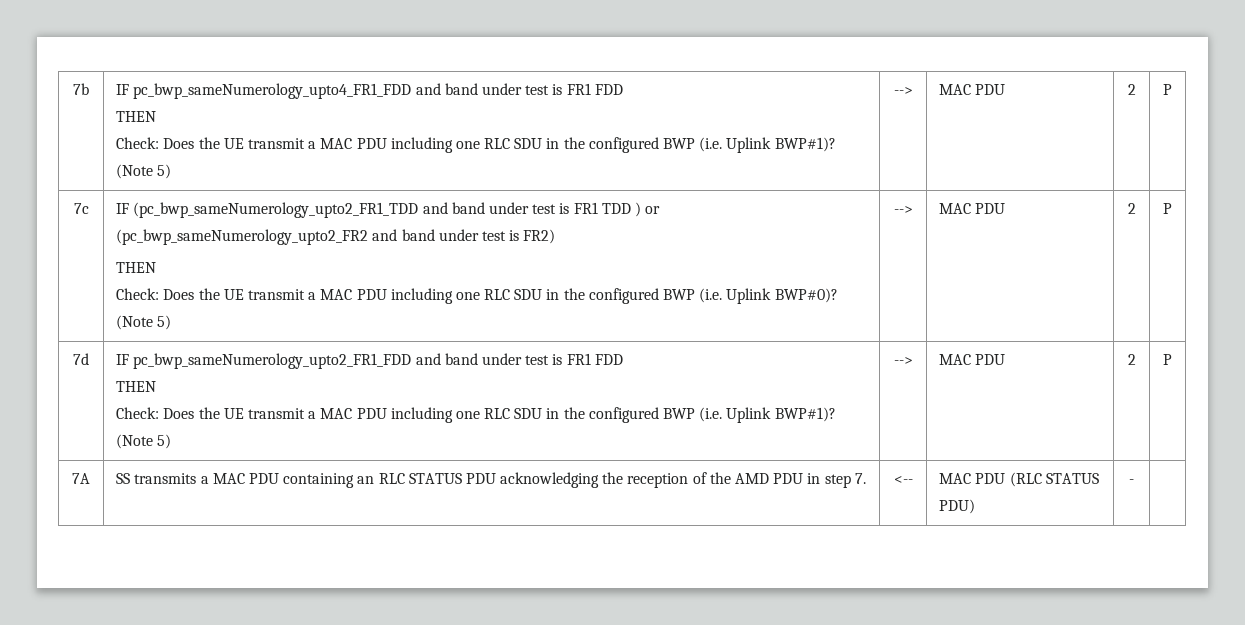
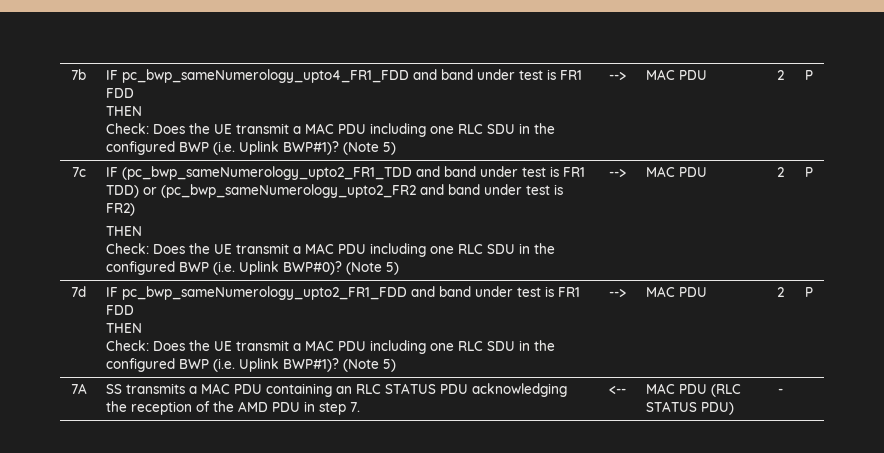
[601,202,641,217] TDD ) -> [105,185,139,198] TDD)

